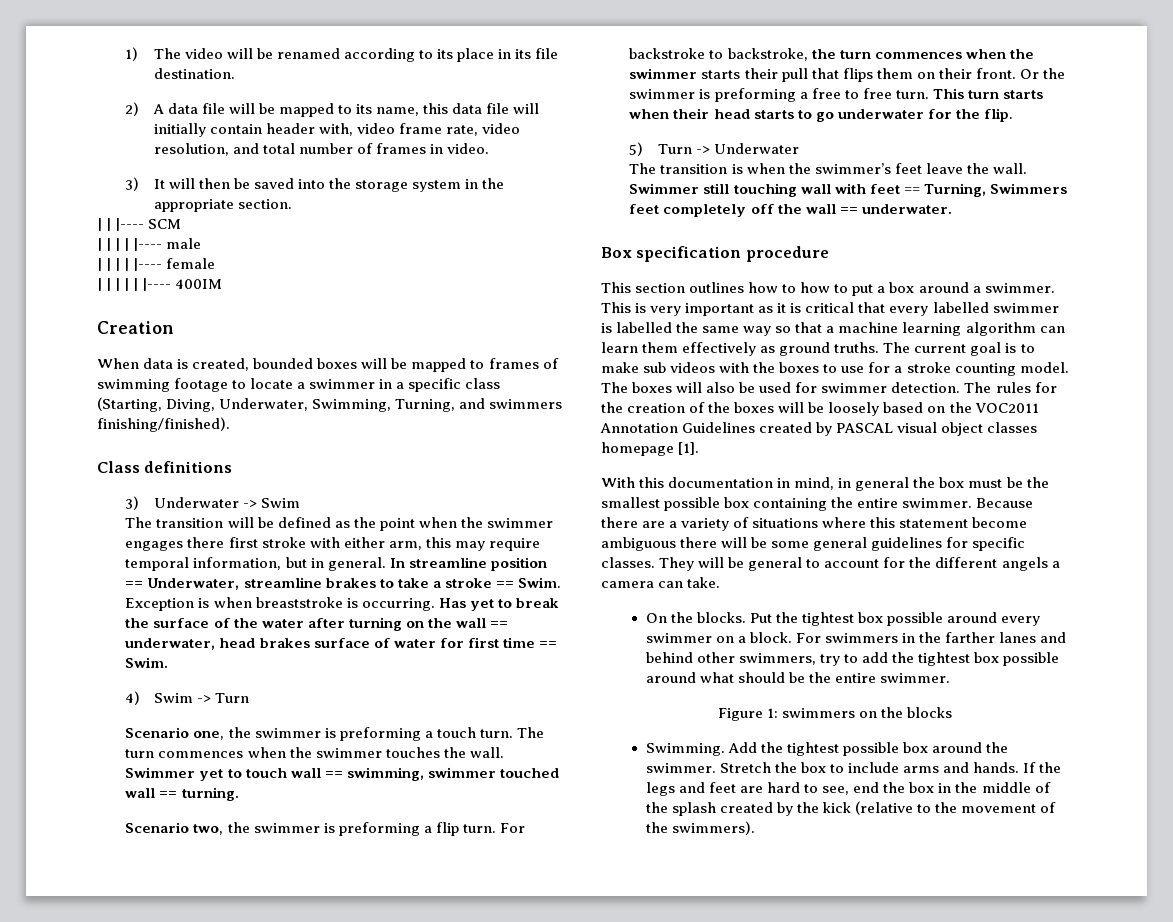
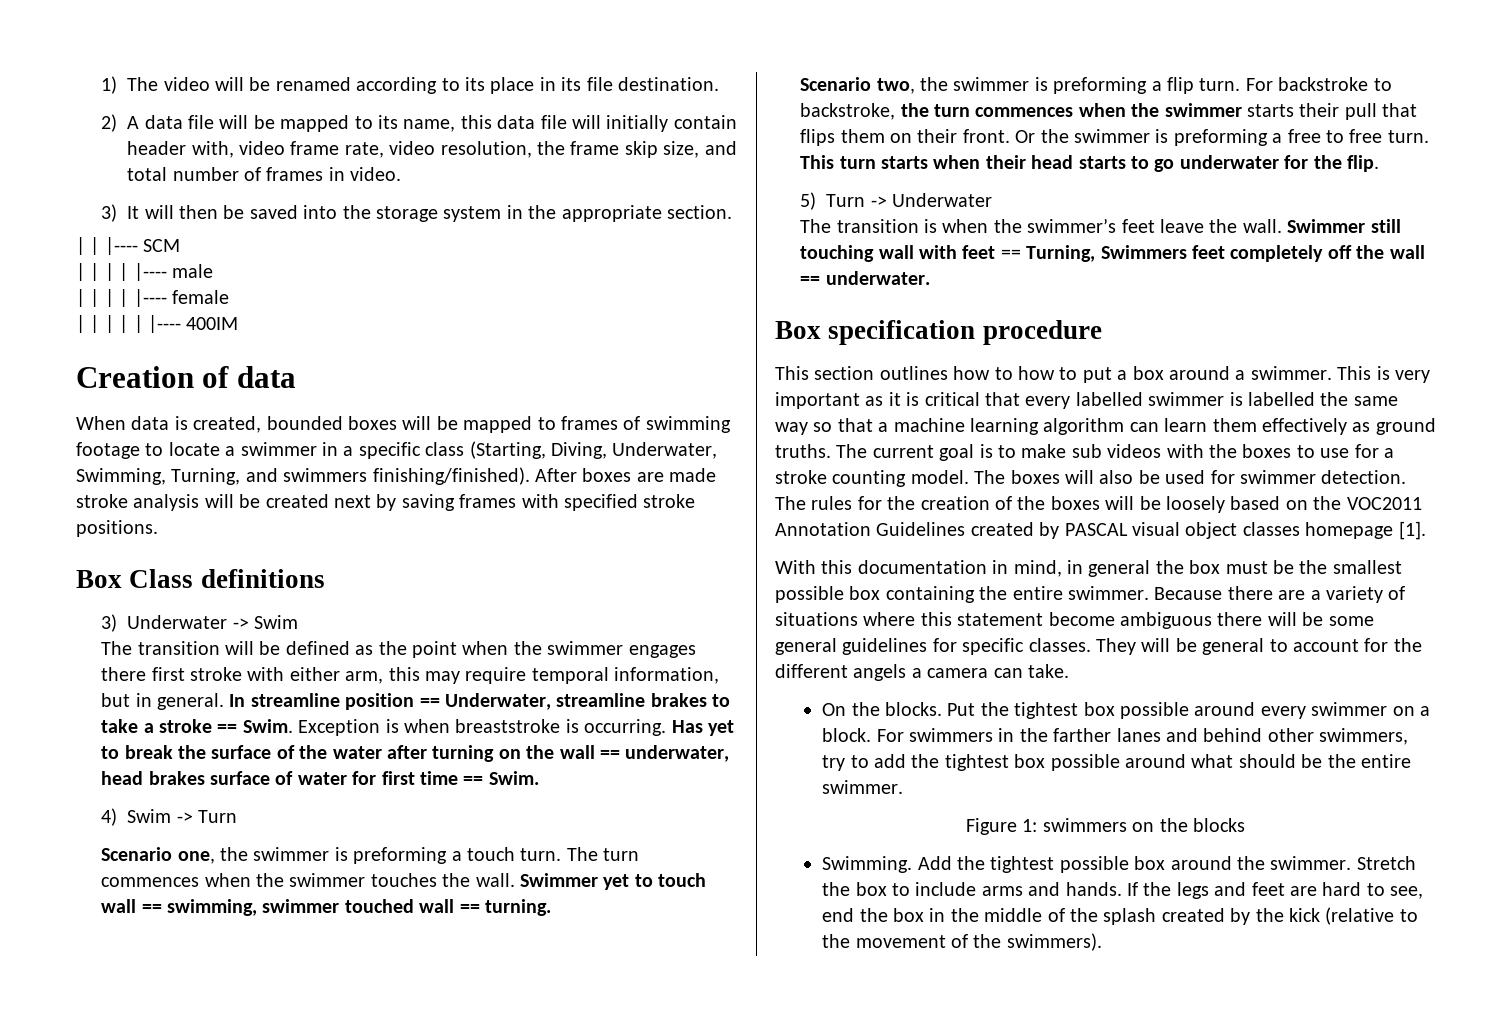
(229, 149) none -> [537,141,700,158] the frame skip size,
(174, 327) none -> [202,366,296,388] of data
(230, 424) // -> [535,468,717,482] [76,494,696,511] [76,520,158,537] [76,570,122,588] After boxes are made stroke analysis will be created next by saving frames with specified stroke positions. // Box

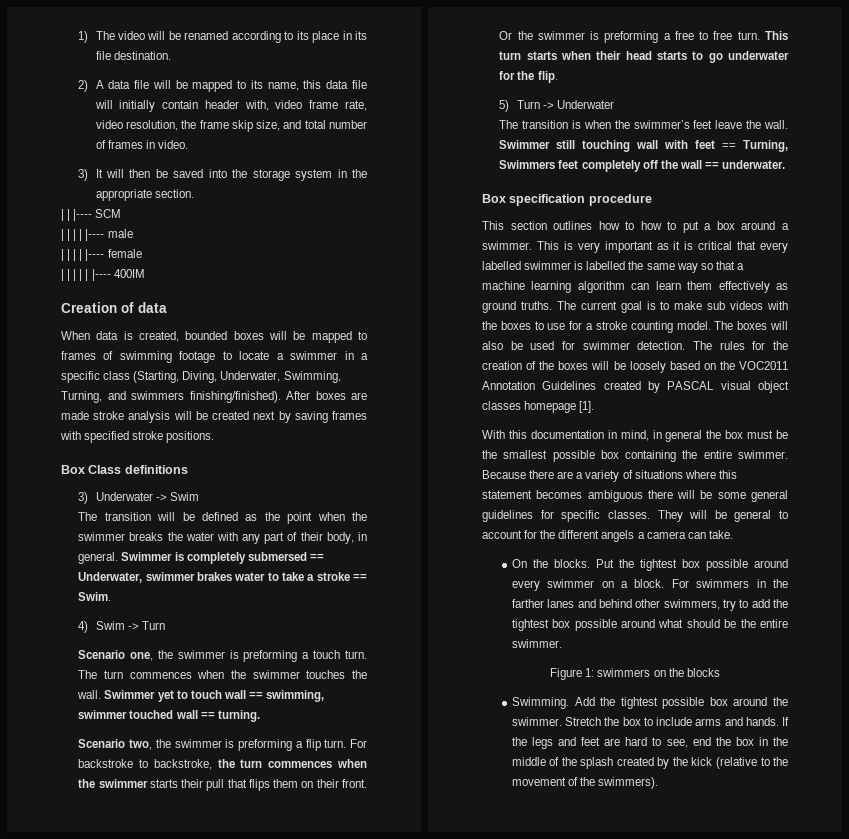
[628,645,696,658] [101,667,720,684] [101,693,707,710] engages there first stroke with either arm, this may require temporal information, but in general. In streamline position == Underwater, streamline brakes -> [129,532,367,544] [78,552,324,564] [78,572,266,583] breaks the water with any part of their body, in general. Swimmer is completely submersed == Underwater, swimmer brakes water
[298,719,735,736] [101,745,730,762] [101,771,539,785] Exception is when breaststroke is occurring. Has yet to break the surface of the water after turning on the wall == underwater, head brakes surface of water for first time == Swim. -> (112, 596) none
[1048,612,1115,626] become -> [536,490,583,499] becomes

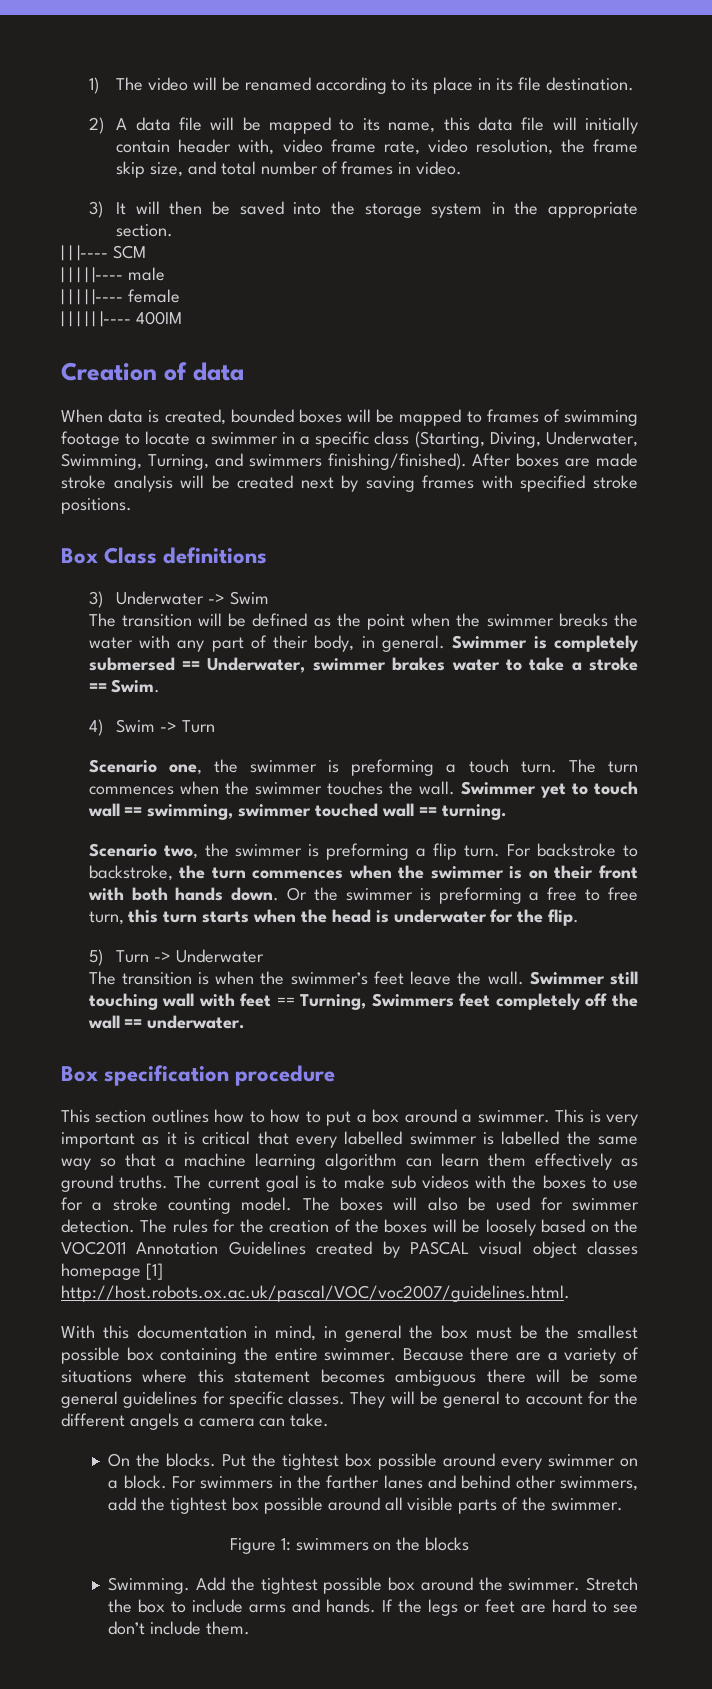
[149,779,367,791] starts their pull that flips them on their front. -> [509,865,638,879] [87,887,280,901] is on their front with both hands down.
[737,31,788,40] turn. This -> [88,909,159,925] turn, this
[596,51,723,63] their head starts to go -> [300,909,389,923] the head is
[579,401,595,413] [1]. -> [145,1263,163,1280] [61,1285,570,1302] [1] http://host.robots.ox.ac.uk/pascal/VOC/voc2007/guidelines.html.
[722,599,749,611] try to -> (639, 1483) none
[658,619,788,628] what should be the entire -> [384,1497,547,1514] all visible parts of the
[558,737,577,746] and -> [464,1604,481,1613] or
[666,737,788,748] [511,757,788,769] [511,777,659,789] see, end the box in the middle of the splash created by the kick (relative to the movement of the swimmers). -> [613,1604,639,1613] [108,1621,251,1635] see don’t include them.

